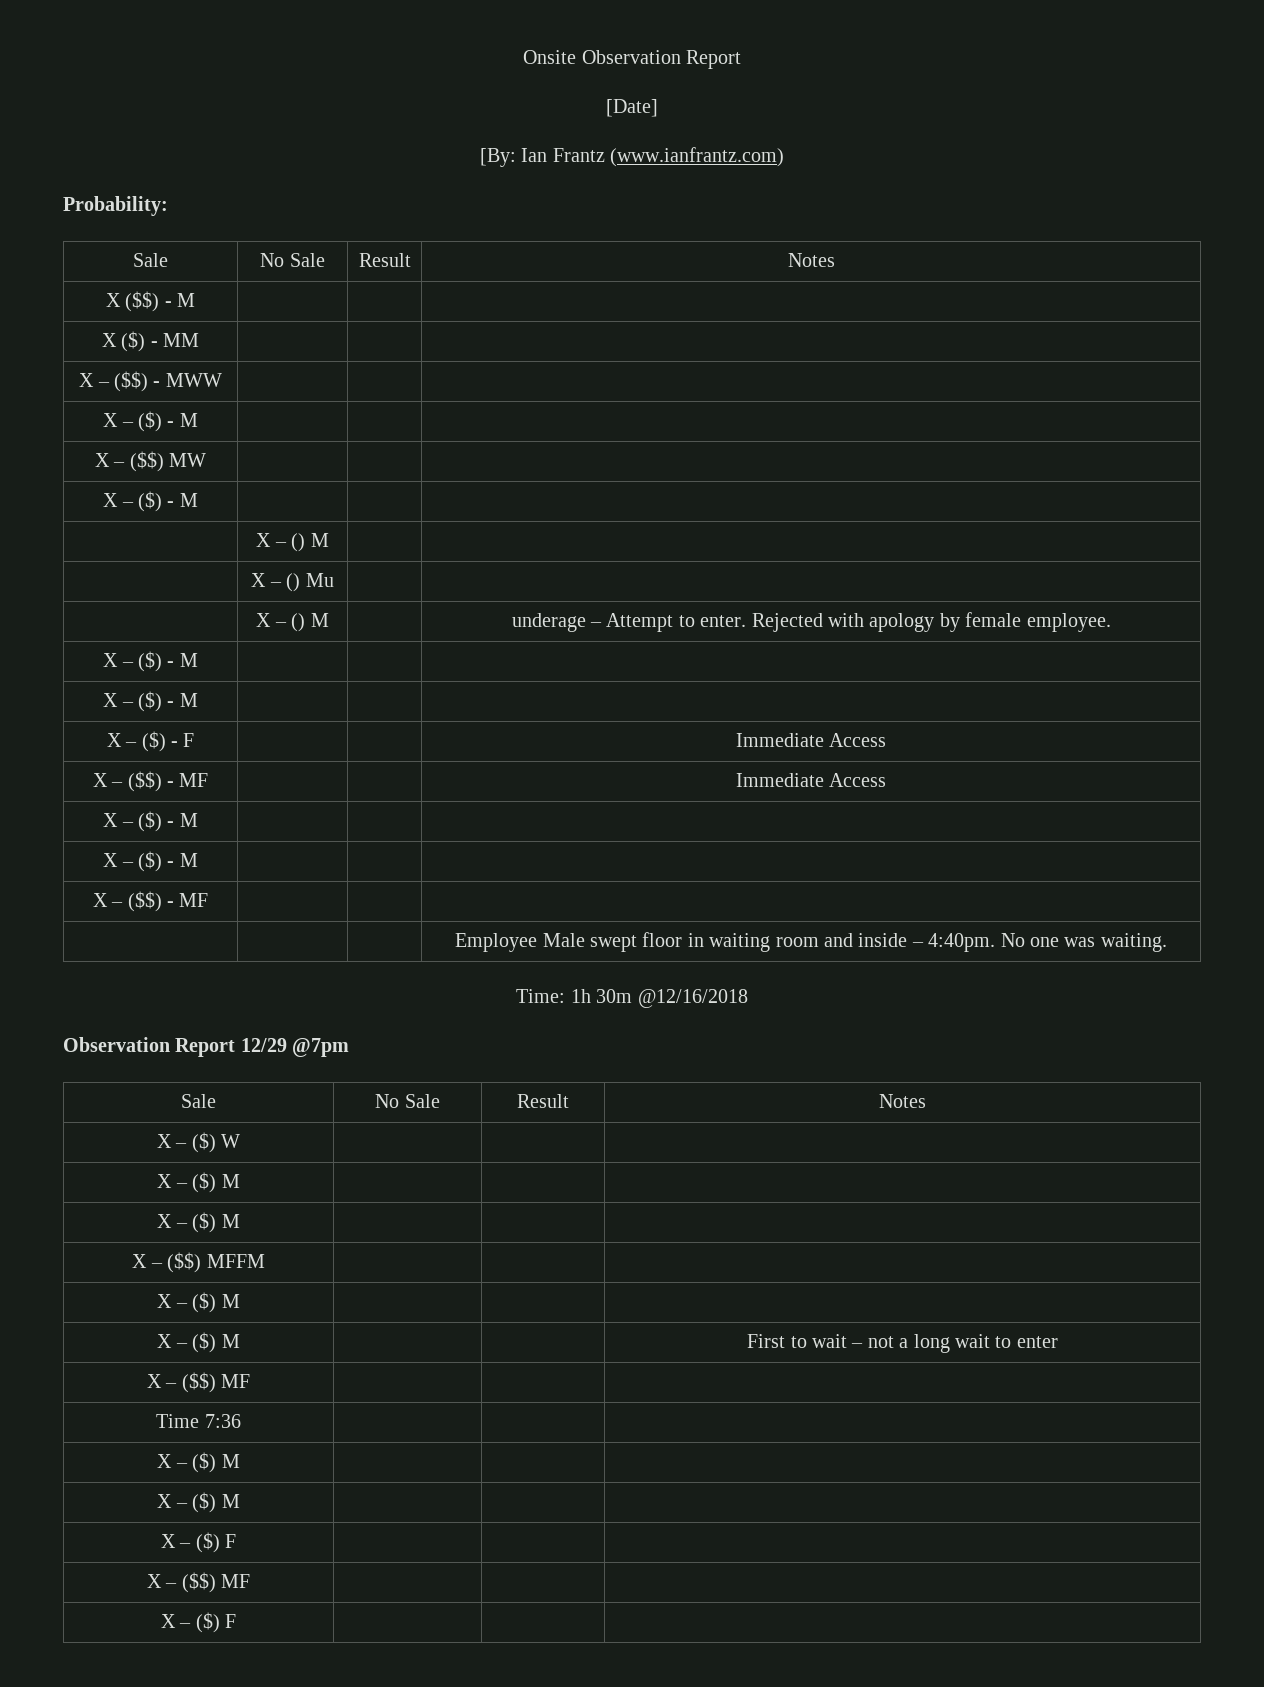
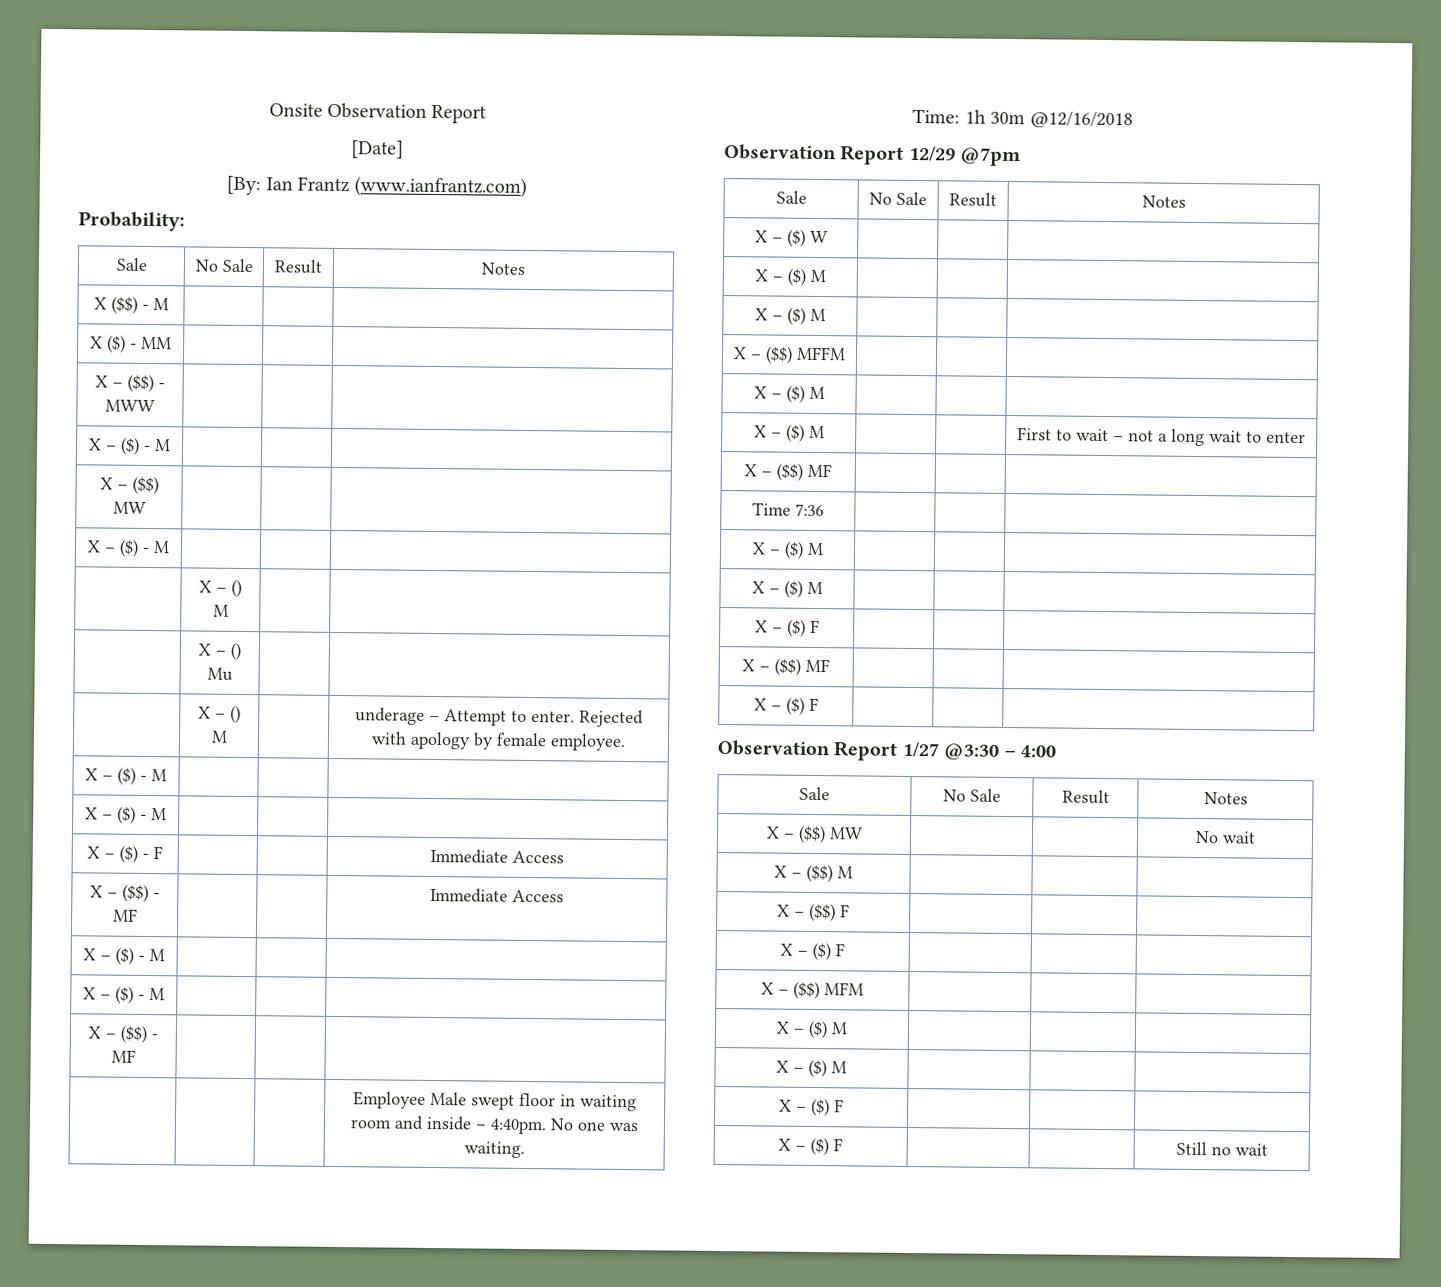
(237, 1621) none -> [717,739,1056,761] [799,786,830,801] [943,788,1001,802] [1061,789,1110,805] [1203,792,1248,805] [765,825,864,844] [1194,830,1256,844] [774,864,853,883] [777,903,850,922] [780,942,845,961] [761,981,864,1000] [776,1020,848,1039] [776,1059,847,1078] [779,1098,844,1117] [778,1137,843,1156] [1175,1141,1268,1156] // Observation Report 1/27 @3:30 – 4:00 // Sale | No Sale | Result | Notes // X – ($$) MW | | | No wait // X – ($$) M | | | // X – ($$) F | | | // X – ($) F | | | // X – ($$) MFM | | | // X – ($) M | | | // X – ($) M | | | // X – ($) F | | | // X – ($) F | | | Still no wait

